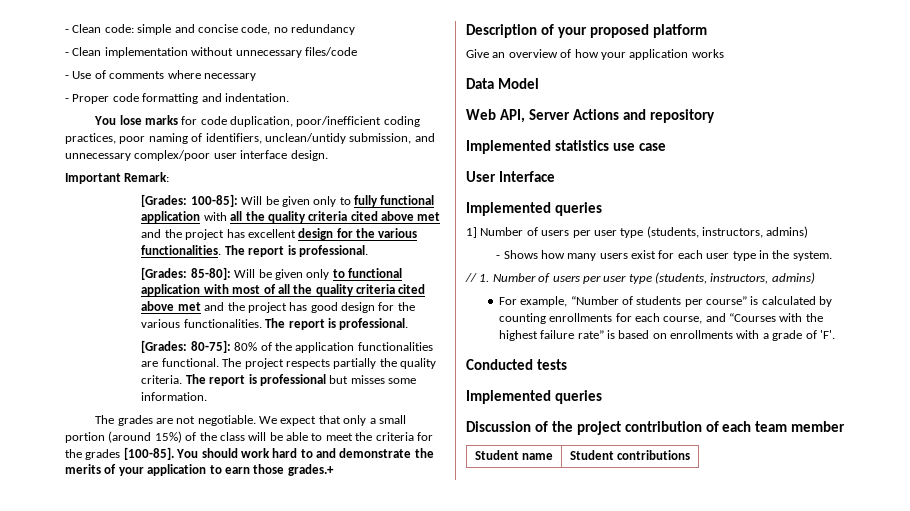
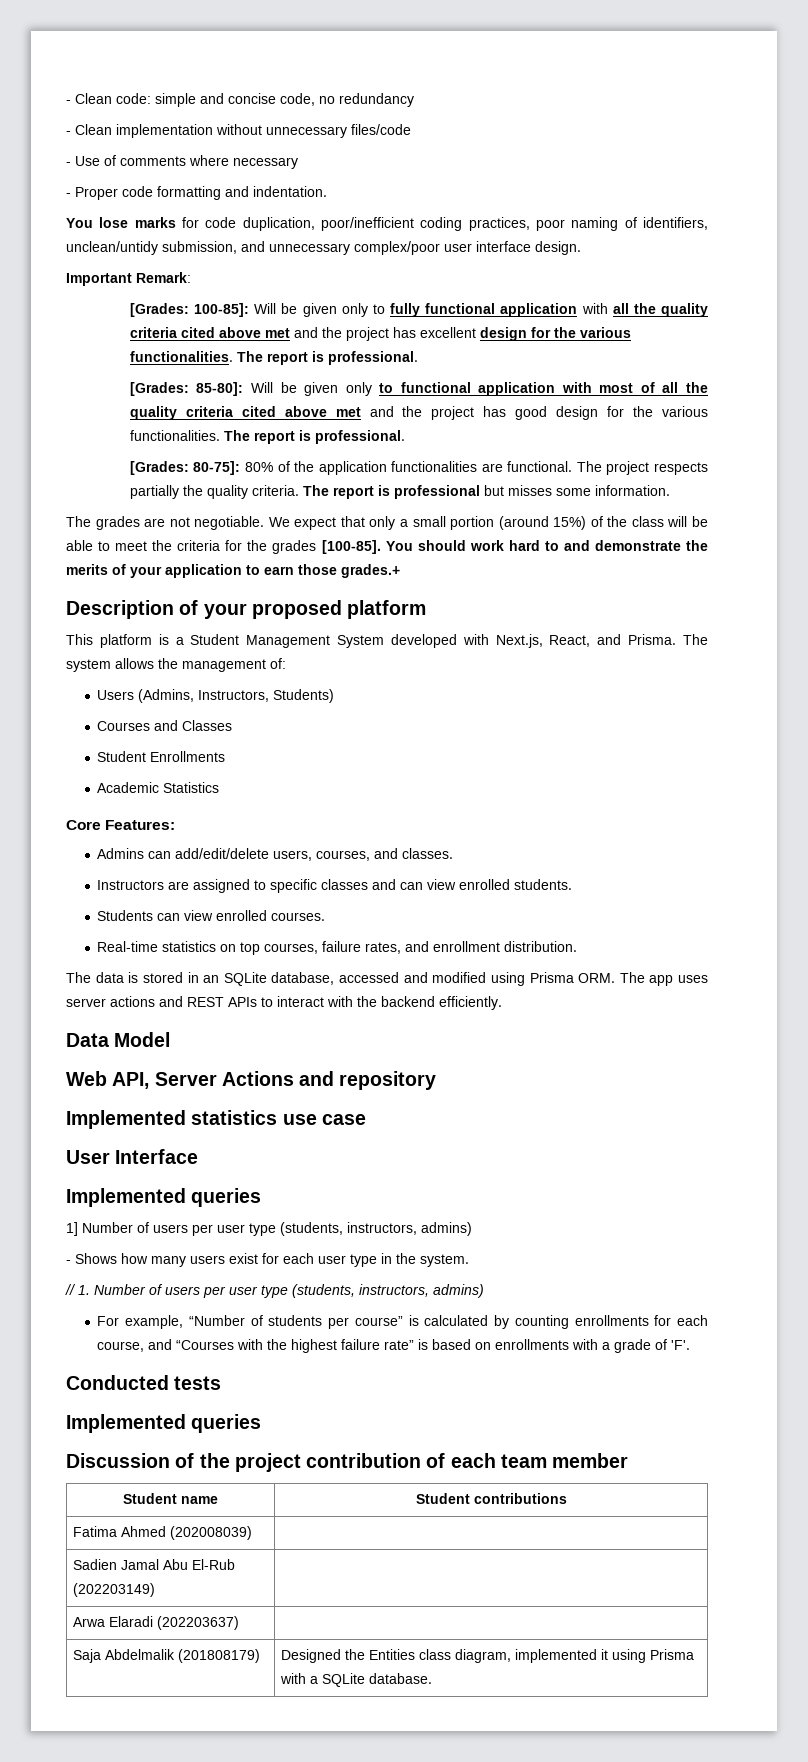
[466,49,724,60] Give an overview of how your application works -> [66,634,708,648] [66,658,286,672] [97,689,335,703] [97,720,233,731] [97,751,226,762] [97,782,220,793] [66,820,176,830] [97,848,454,861] [97,879,573,893] [97,910,326,921] [97,941,578,955] [66,972,708,986] [66,996,502,1010] This platform is a Student Management System developed with Next.js, React, and Prisma. The system allows the management of: // Users (Admins, Instructors, Students) // Courses and Classes // Student Enrollments // Academic Statistics // Core Features: // Admins can add/edit/delete users, courses, and classes. // Instructors are assigned to specific classes and can view enrolled students. // Students can view enrolled courses. // Real-time statistics on top courses, failure rates, and enrollment distribution. // The data is stored in an SQLite database, accessed and modified using Prisma ORM. The app uses server actions and REST APIs to interact with the backend efficiently.
(691, 455) none -> [73,1526,253,1540] [73,1559,236,1570] [73,1583,156,1597] [73,1616,240,1630] [73,1649,261,1663] [281,1649,695,1663] [280,1673,433,1687] // Fatima Ahmed (202008039) | // Sadien Jamal Abu El-Rub (202203149) | // Arwa Elaradi (202203637) | // Saja Abdelmalik (201808179) | Designed the Entities class diagram, implemented it using Prisma with a SQLite database.

